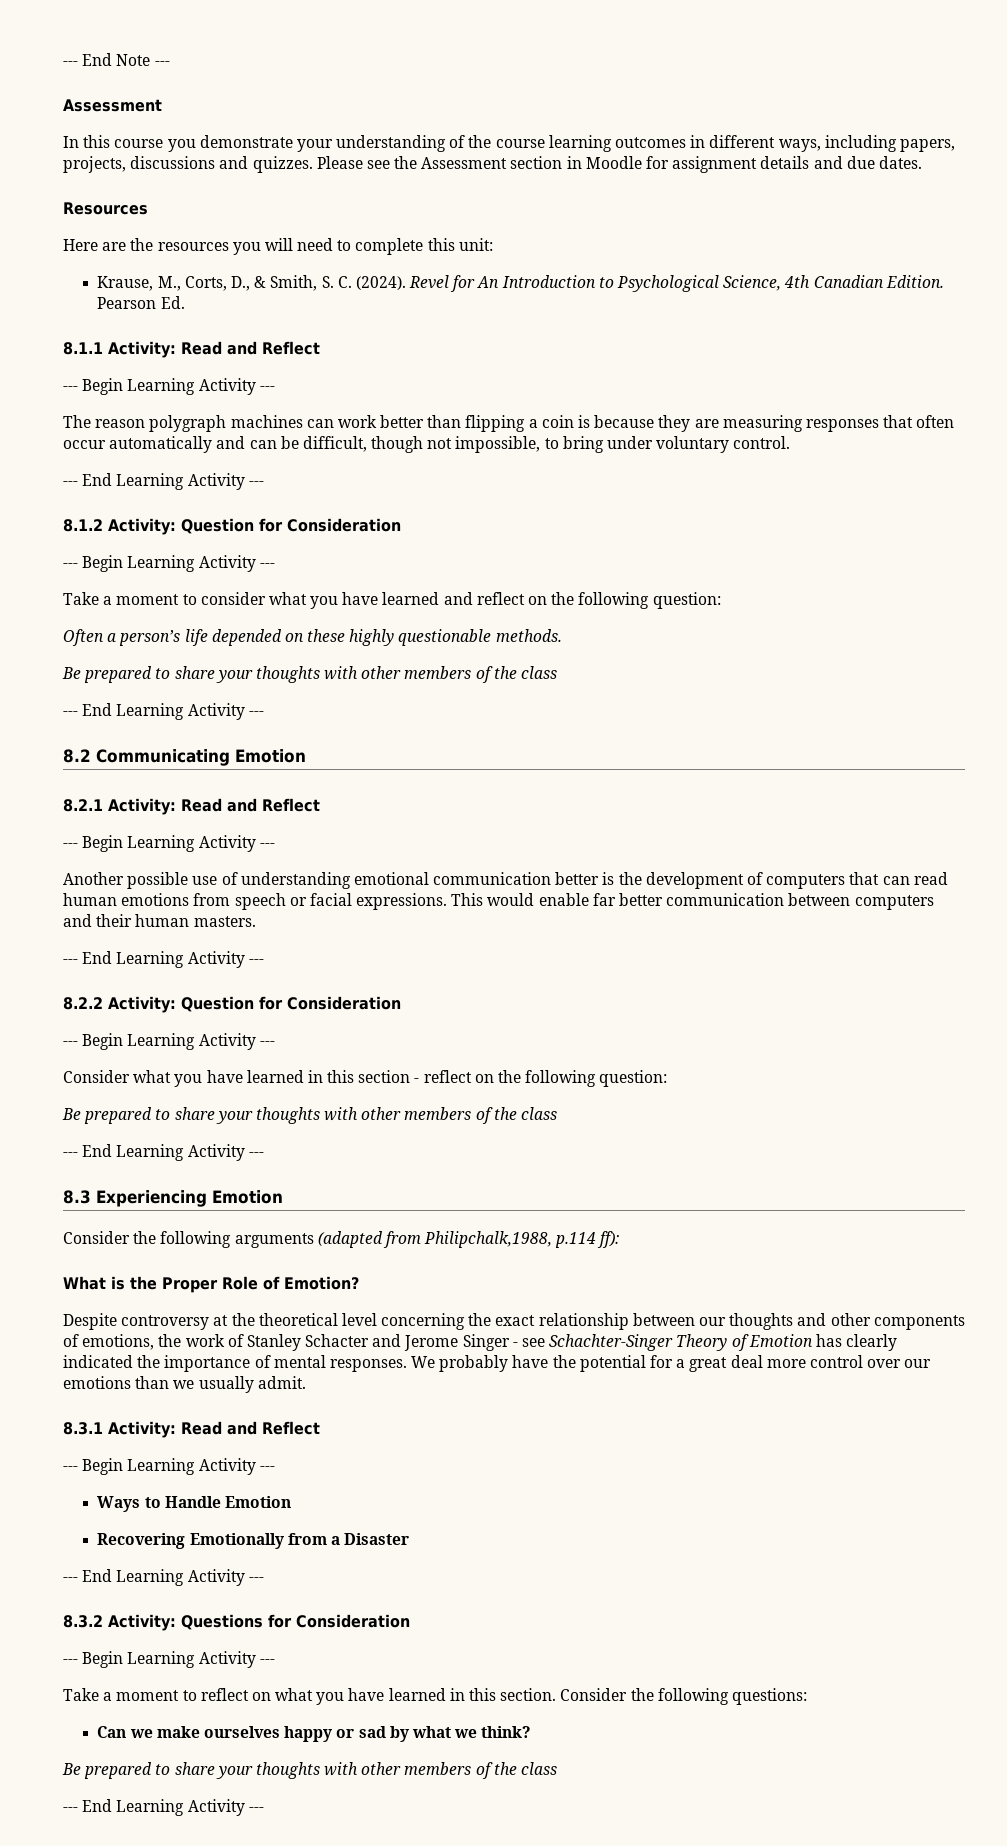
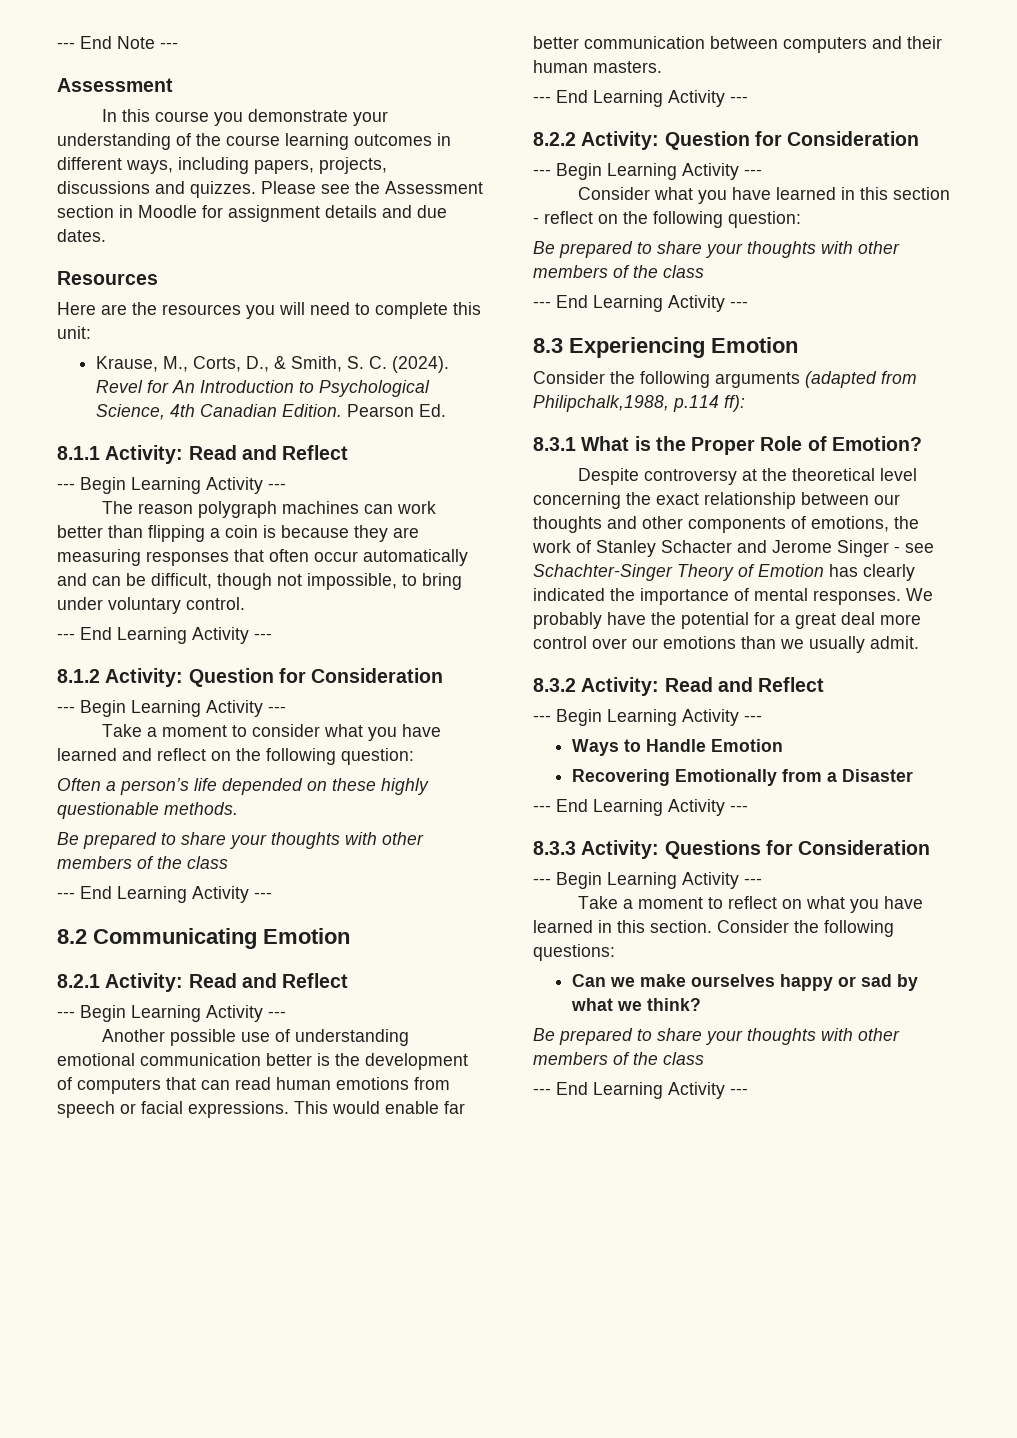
(620, 1239) none -> [533,437,576,451] 8.3.1
[63,1422,103,1435] 8.3.1 -> [533,678,576,692] 8.3.2
[63,1615,103,1628] 8.3.2 -> [533,841,576,855] 8.3.3

